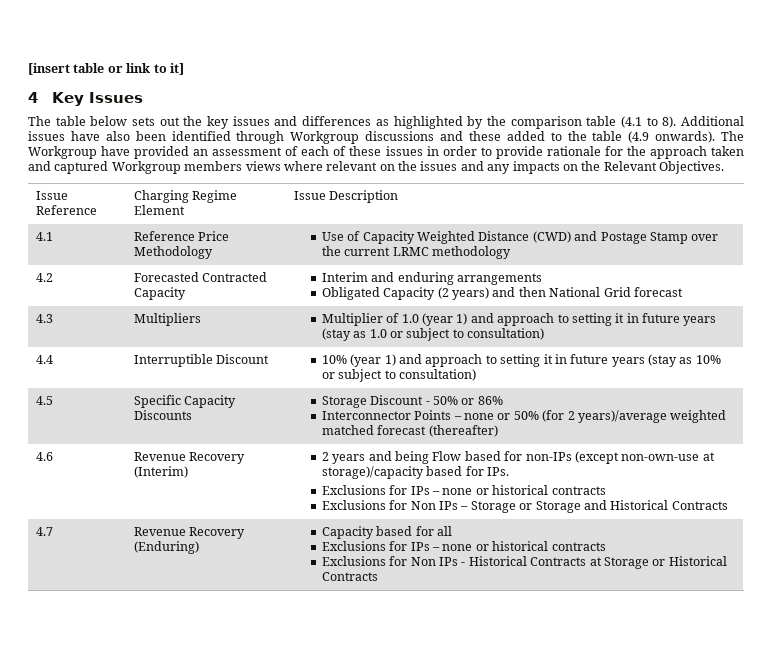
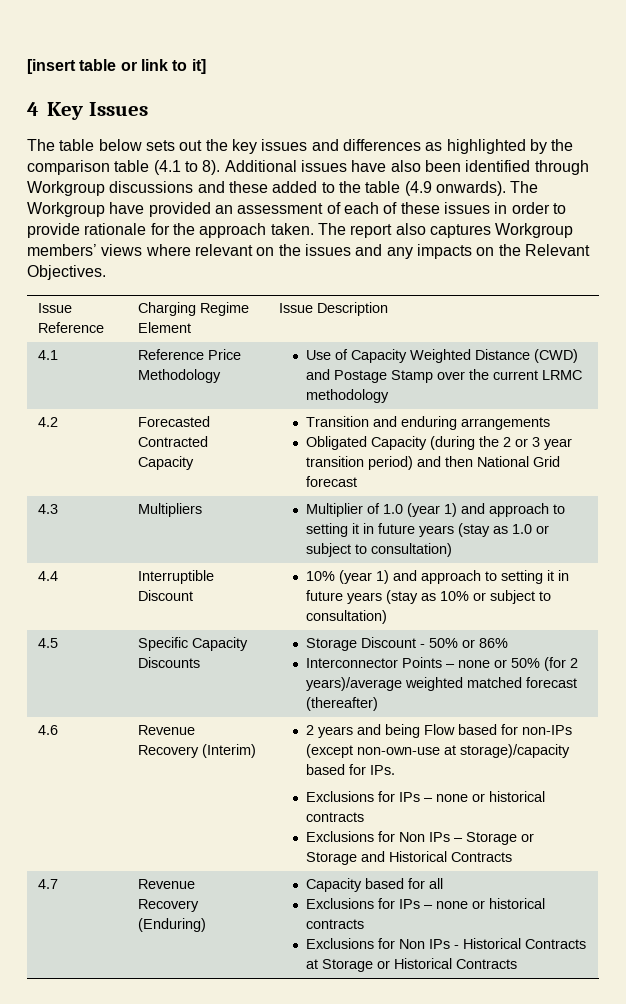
[710,146,744,156] [28,161,243,174] taken and captured Workgroup members -> [270,223,574,238] [27,244,97,256] taken. The report also captures Workgroup members’
[321,272,368,282] Interim -> [305,416,369,427] Transition
[437,287,490,300] (2 years) -> [429,436,572,450] [305,456,413,470] (during the 2 or 3 year transition period)

